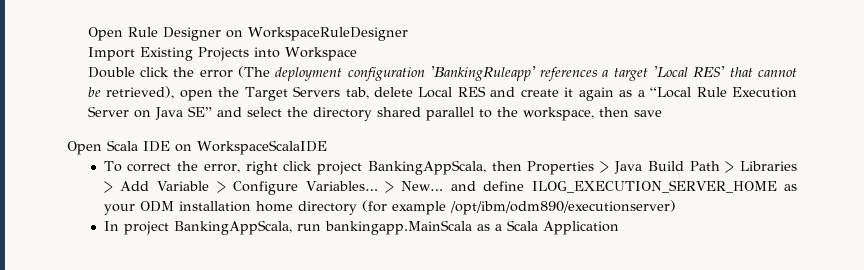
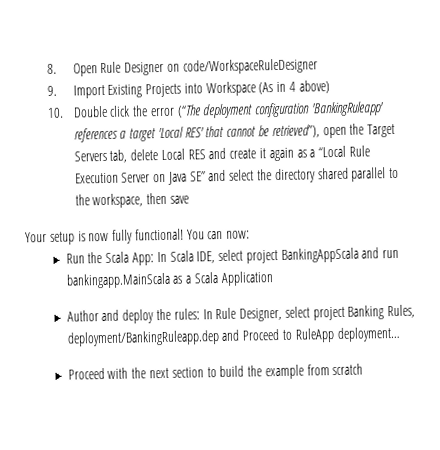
(87, 34) none -> [47,63,58,74] 8.
[247,27,408,41] WorkspaceRuleDesigner // -> [182,58,318,75] [47,85,58,96] code/WorkspaceRuleDesigner // 9.
(357, 54) // -> [258,80,330,95] [47,107,65,118] (As in 4 above) // 10.
[237,66,270,78] (The -> [176,104,202,118] (“The
[106,86,175,99] retrieved), -> [271,124,320,139] retrieved”),
[67,140,327,155] [103,160,797,175] [103,180,798,195] [103,200,676,215] [103,220,292,235] Open Scala IDE on WorkspaceScalaIDE // To correct the error, right click project BankingAppScala, then Properties > Java Build Path > Libraries > Add Variable > Configure Variables… > New… and define ILOG_EXECUTION_SERVER_HOME as your ODM installation home directory (for example /opt/ibm/odm890/executionserver) // In project BankingAppScala, -> [25,228,251,245] [65,247,380,266] Your setup is now fully functional! You can now: // Run the Scala App: In Scala IDE, select project BankingAppScala and
(619, 228) none -> [66,304,416,324] [66,326,401,347] [67,363,364,380] // Author and deploy the rules: In Rule Designer, select project Banking Rules, deployment/BankingRuleapp.dep and Proceed to RuleApp deployment… // Proceed with the next section to build the example from scratch

